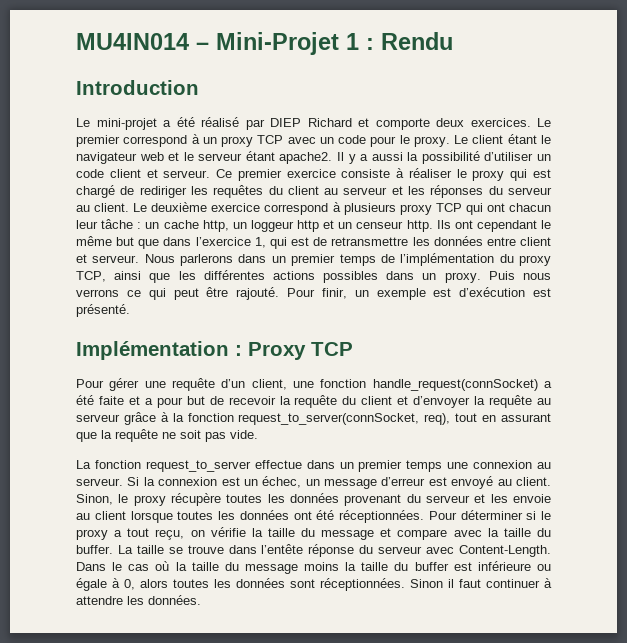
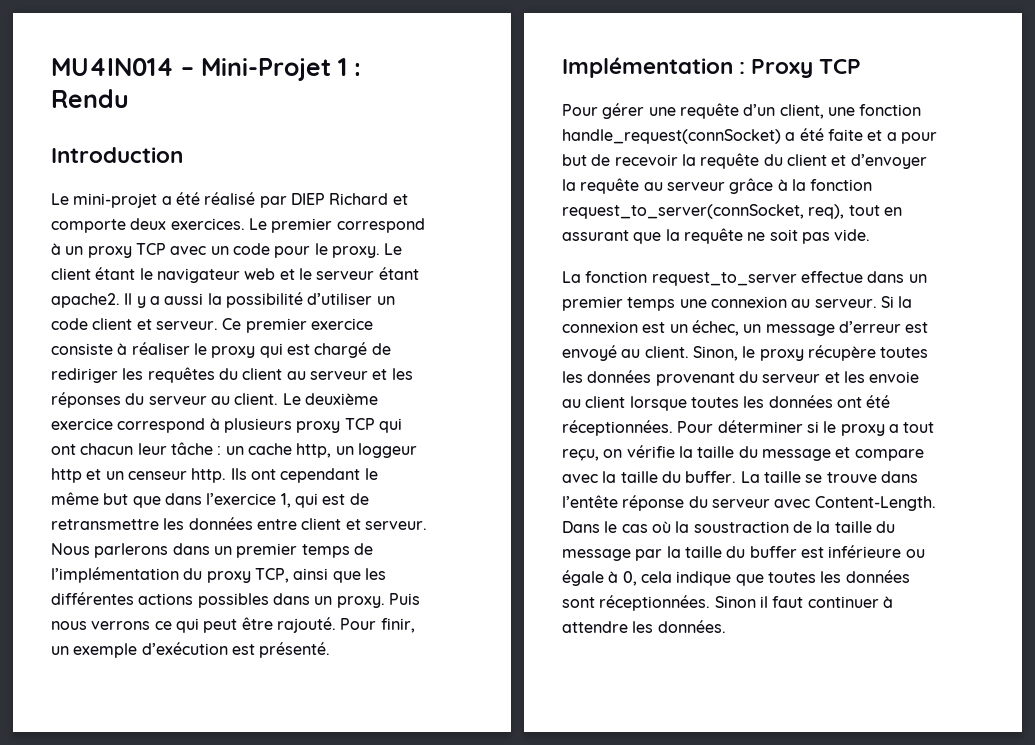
[433,288,452,297] est -> (138, 650) none
[191,562,340,574] taille du message moins -> [693,521,895,533] [562,549,663,561] soustraction de la taille du message par
[140,579,168,588] alors -> [640,571,764,586] cela indique que

